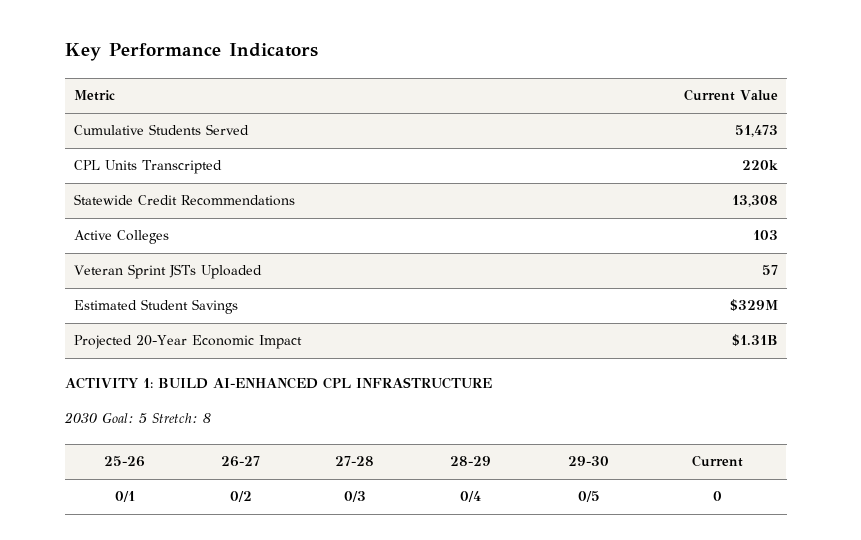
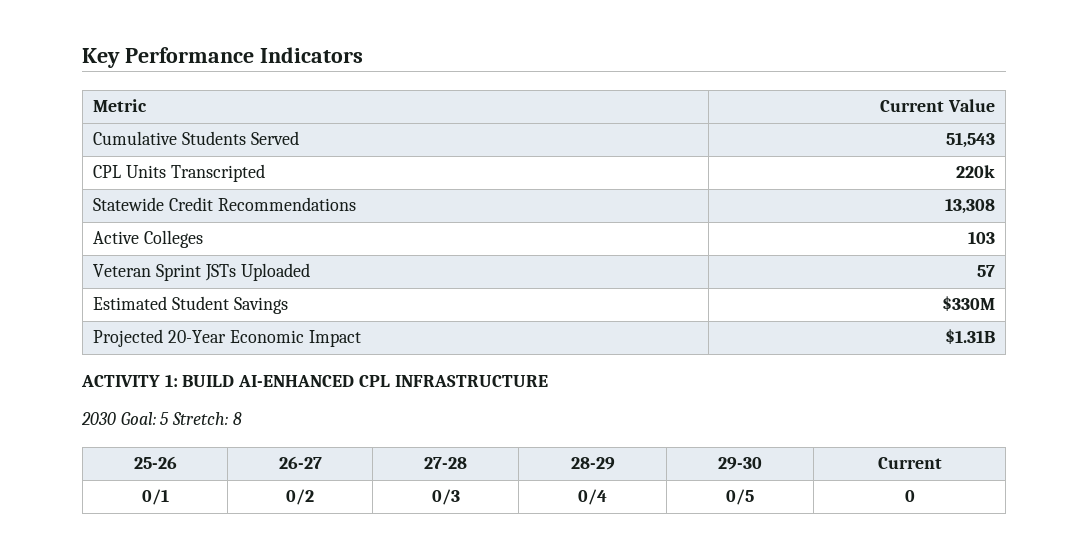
[735,125,779,137] 51,473 -> [945,132,995,148] 51,543
[730,299,779,311] $329M -> [941,296,995,311] $330M

